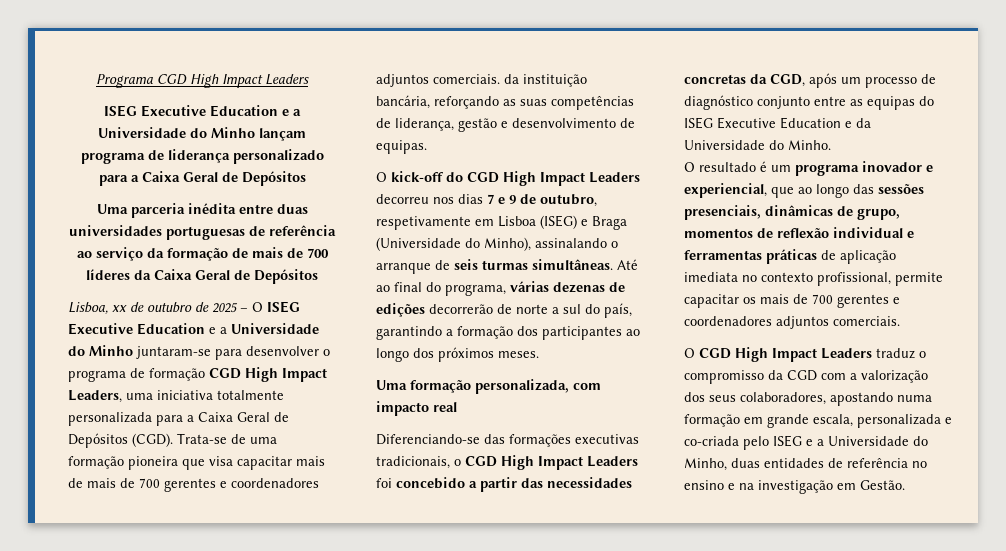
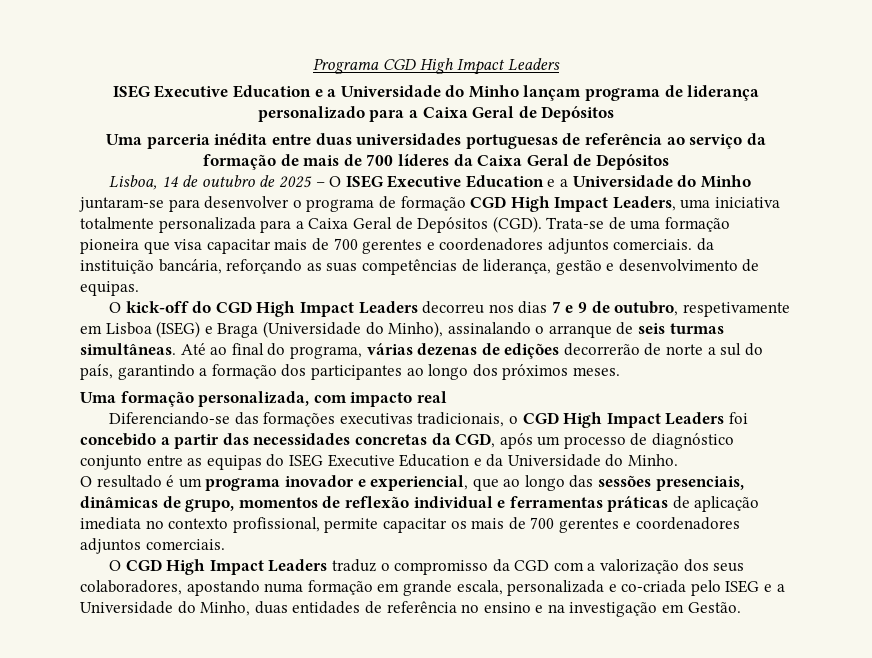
[112,305,127,312] xx -> [161,176,179,187] 14
[87,478,135,488] mais de -> (329, 244) none

